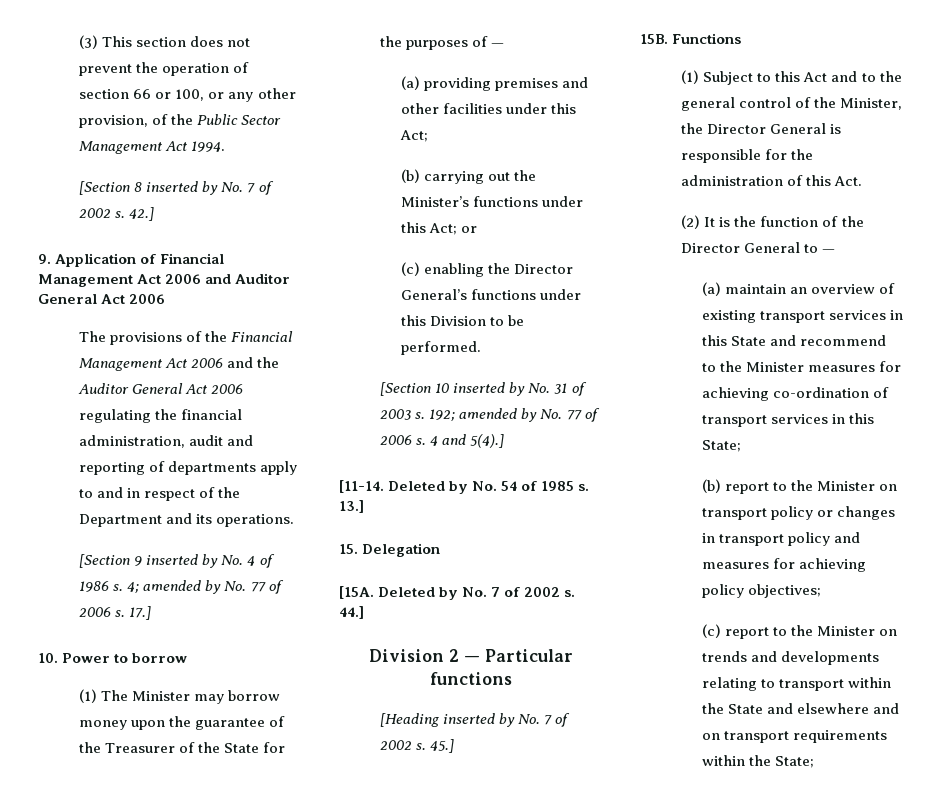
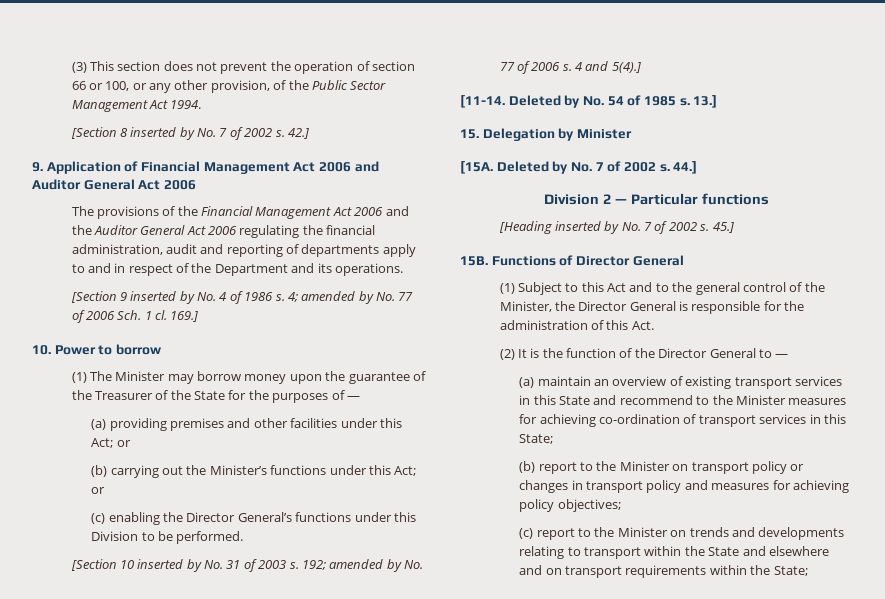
[115,606,152,620] s. 17.] -> [117,310,199,322] Sch. 1 cl. 169.]
(428, 136) none -> [116,440,131,447] or
(441, 550) none -> [558,128,632,141] by Minister
(742, 38) none -> [559,255,684,266] of Director General

